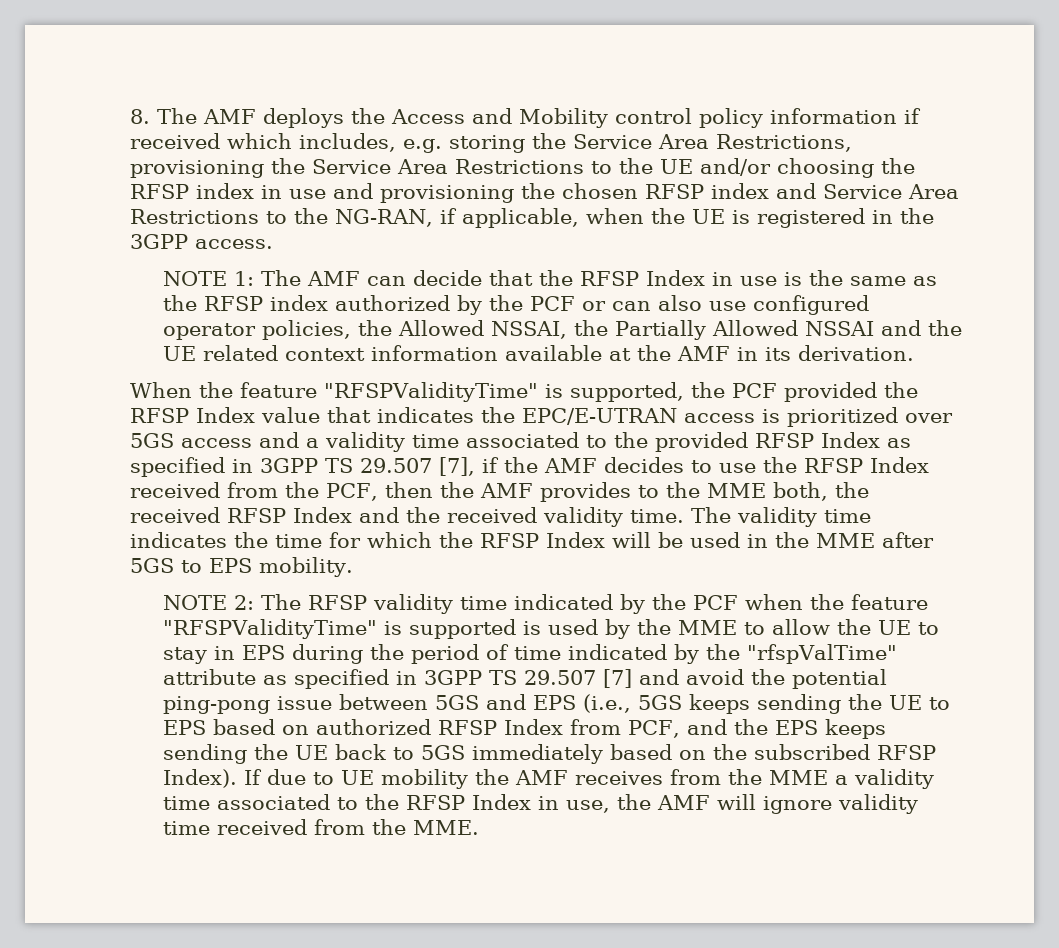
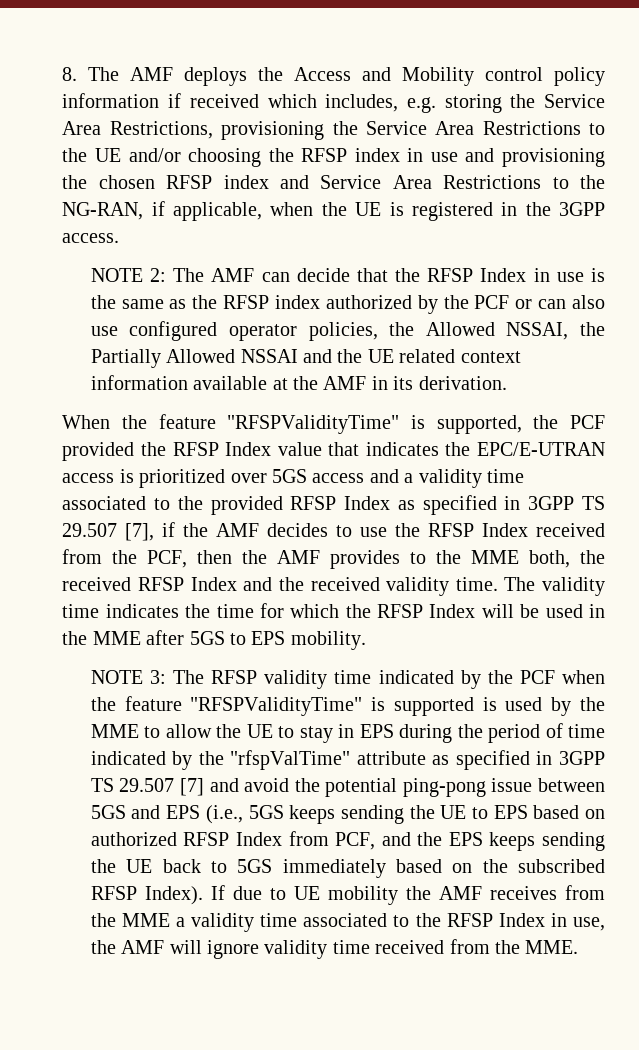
[234,271,255,286] 1: -> [149,268,166,282] 2:
[234,595,255,610] 2: -> [149,670,166,684] 3:

